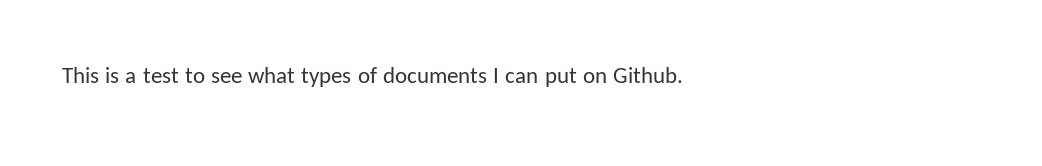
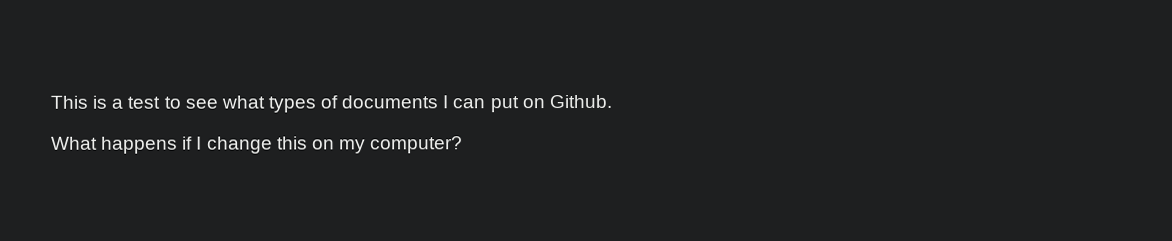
(683, 75) none -> [51,136,464,154] // What happens if I change this on my computer?

